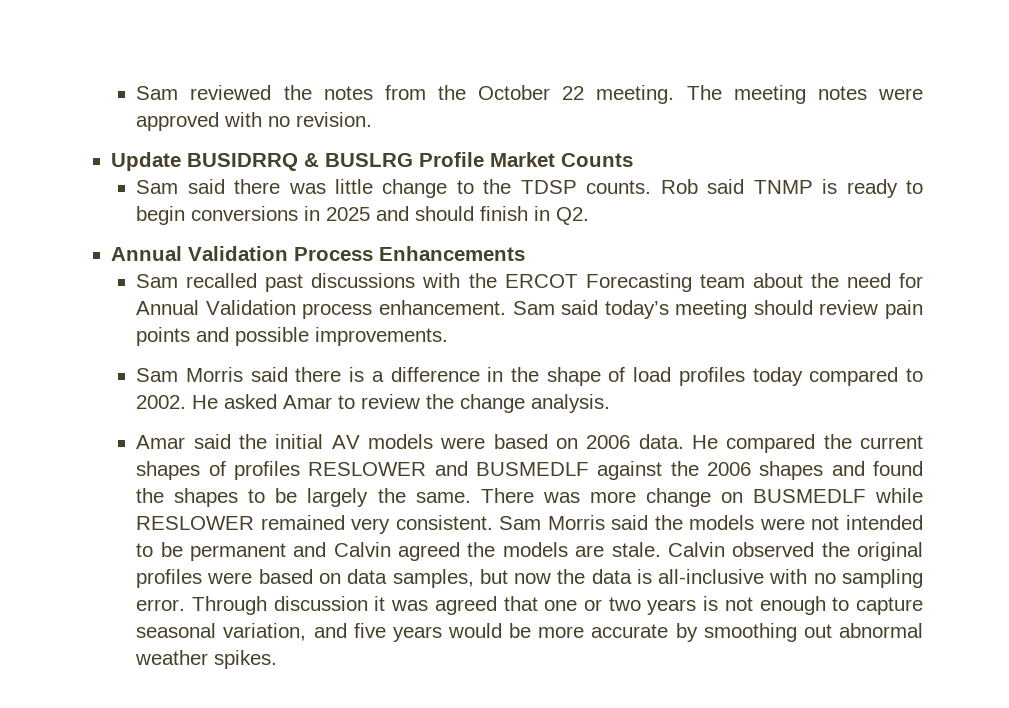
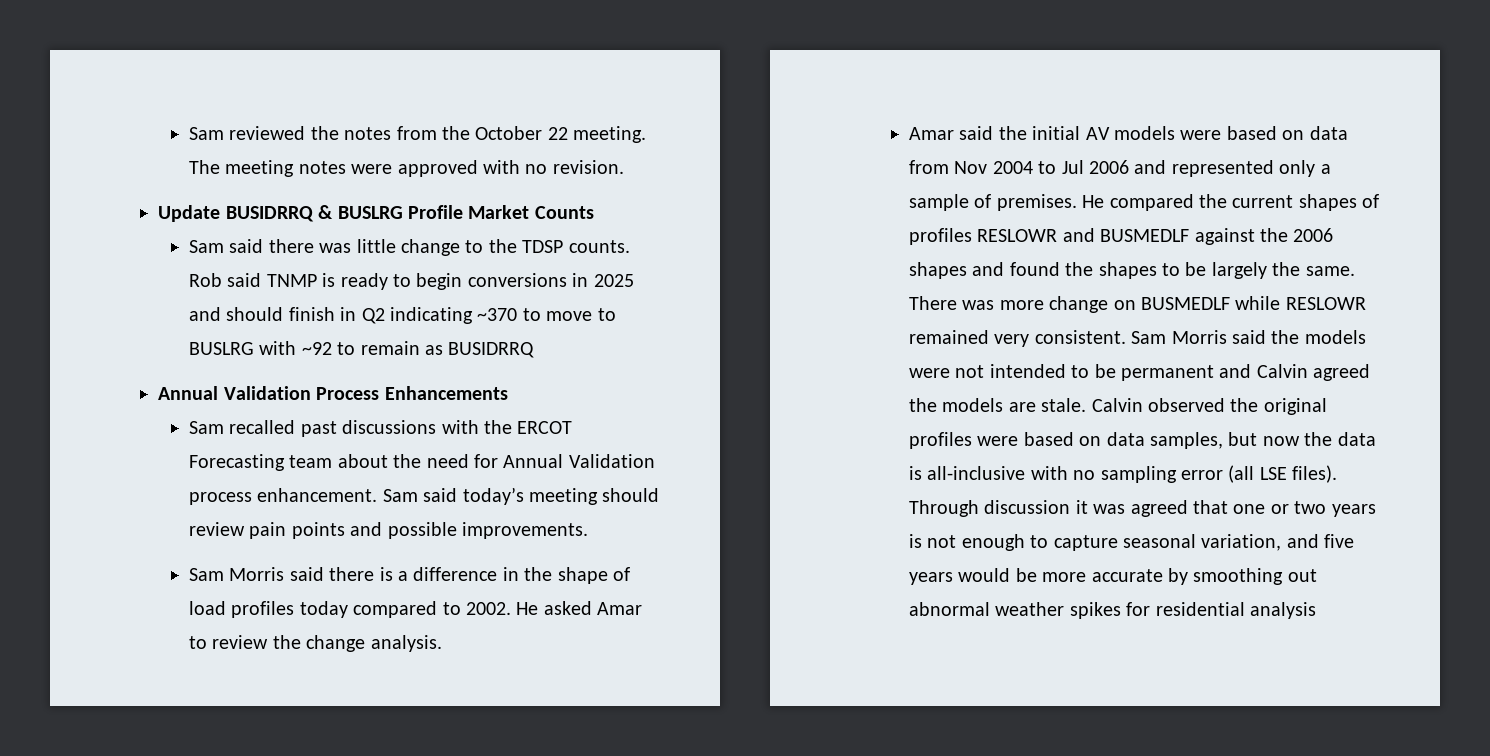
[556,207,590,225] Q2. -> [361,307,616,324] [188,341,535,358] Q2 indicating ~370 to move to BUSLRG with ~92 to remain as BUSIDRRQ
[586,434,684,449] 2006 data. -> [1309,126,1348,140] [908,160,1331,177] [908,194,1077,211] data from Nov 2004 to Jul 2006 and represented only a sample of premises.
[308,462,427,476] RESLOWER -> [977,229,1058,242] RESLOWR
[136,516,255,530] RESLOWER -> [1285,297,1366,310] RESLOWR
[136,599,186,611] error. -> [1180,465,1338,483] error (all LSE files).
[214,650,278,669] spikes. -> [1069,602,1316,619] spikes for residential analysis

